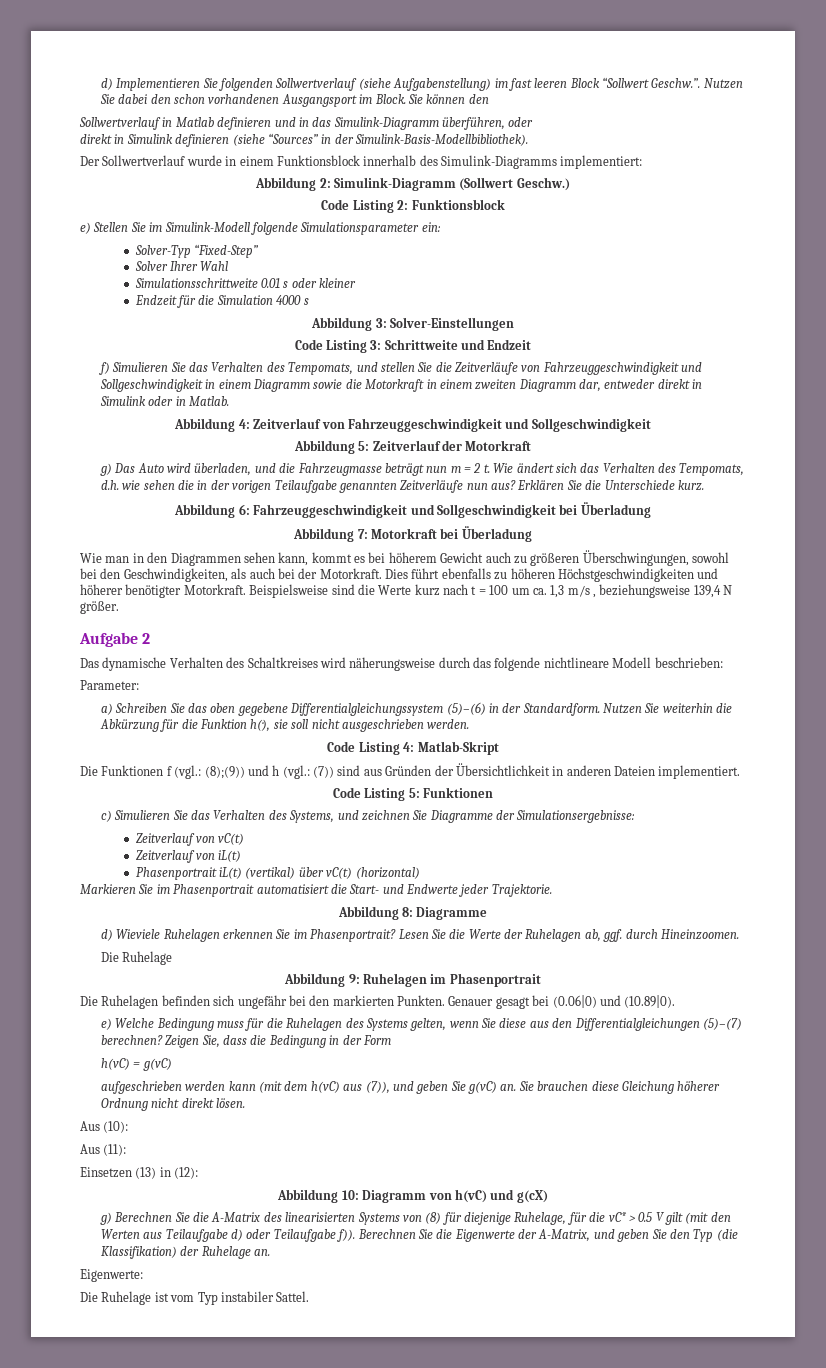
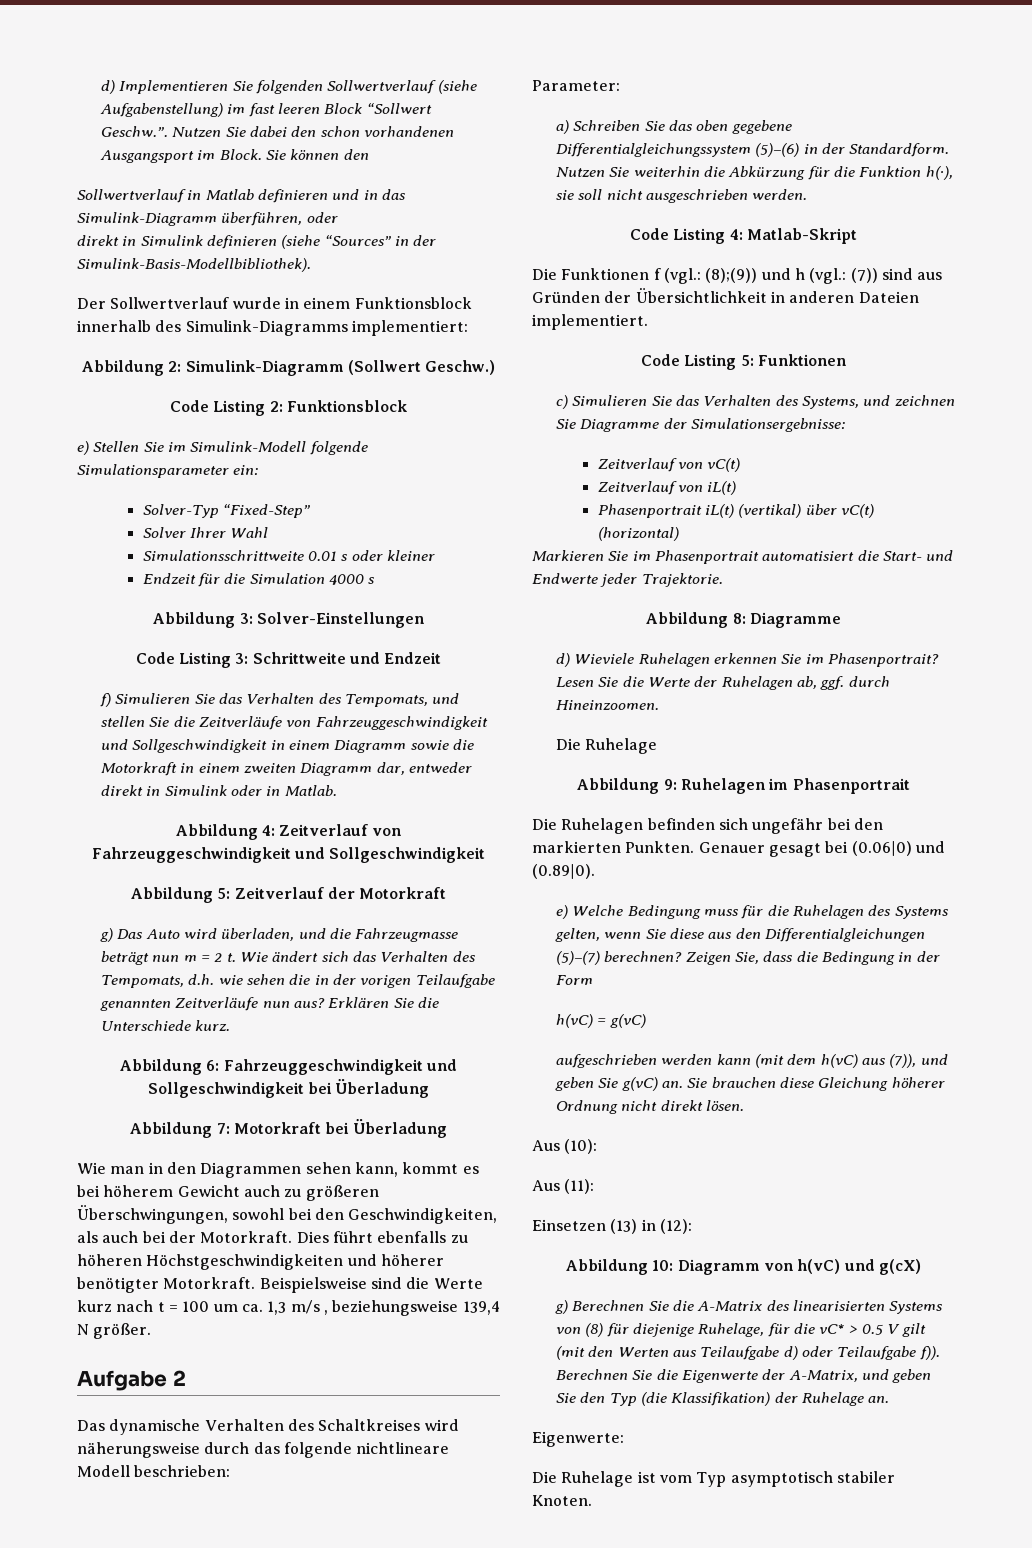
[624,995,676,1008] (10.89|0). -> [532,864,595,879] (0.89|0).
[220,1291,310,1302] instabiler Sattel. -> [730,1471,895,1487] [532,1495,592,1506] asymptotisch stabiler Knoten.

